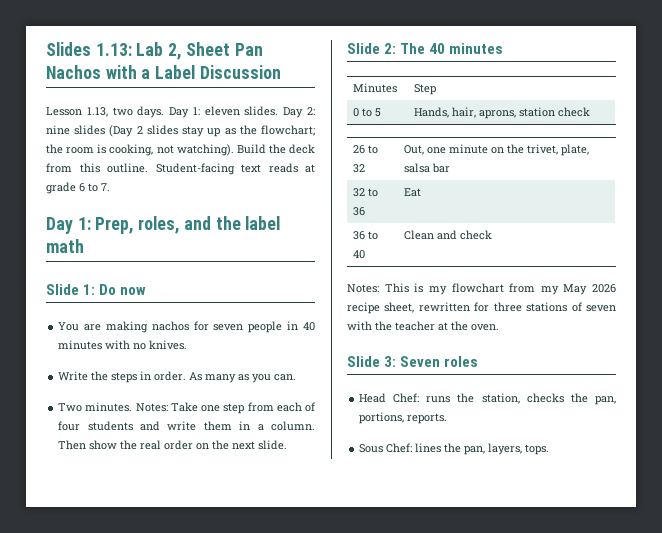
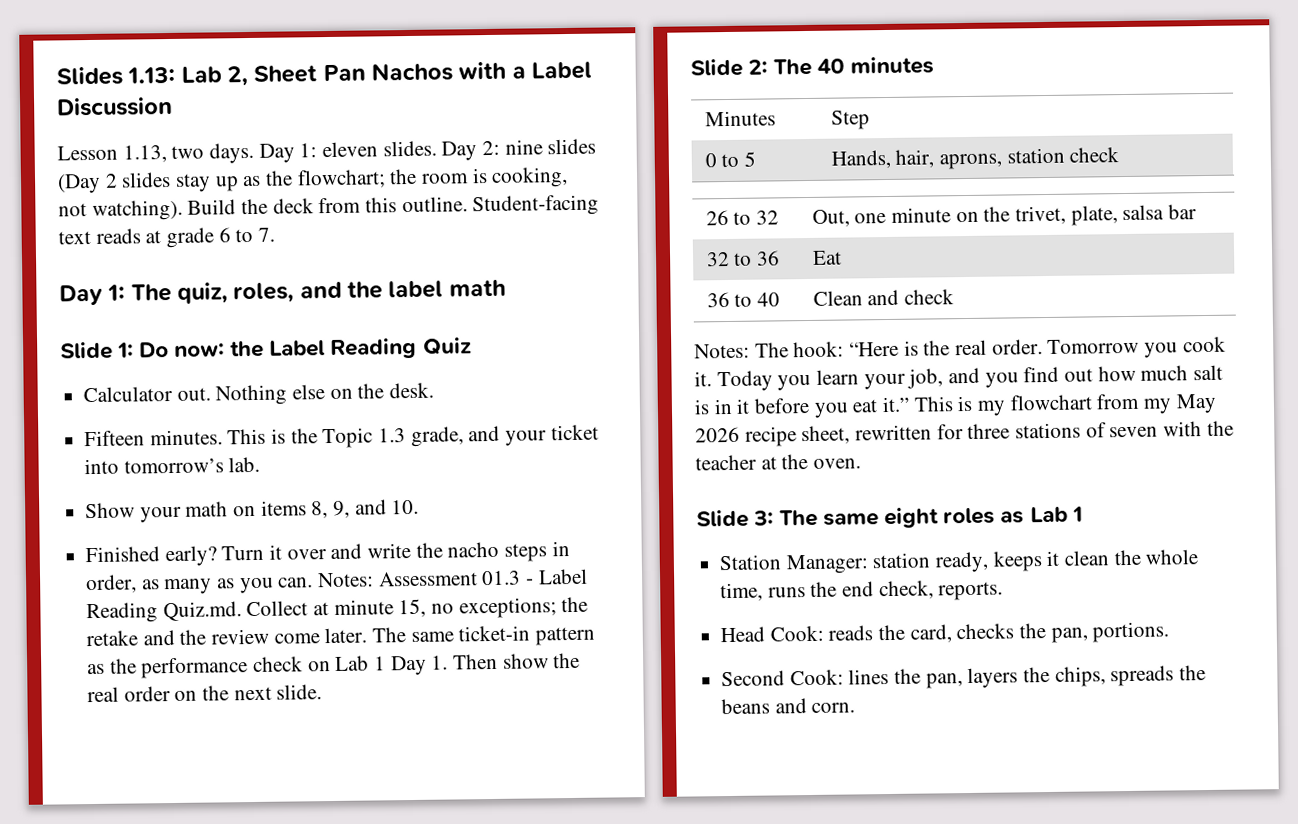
[95,217,134,234] Prep, -> [130,282,229,304] The quiz,
[120,287,147,295] [58,321,316,333] [58,340,188,350] [58,371,297,383] [58,402,316,414] [58,421,315,431] now // You are making nachos for seven people in 40 minutes with no knives. // Write the steps in order. As many as you can. // Two minutes. Notes: Take one step from each of four students and write them in a column. -> [174,337,472,360] [83,382,435,406] [84,424,599,449] [84,456,261,475] [85,499,420,523] [85,541,570,567] [86,568,588,595] [86,596,589,624] [86,625,596,647] [87,655,449,679] now: the Label Reading Quiz // Calculator out. Nothing else on the desk. // Fifteen minutes. This is the Topic 1.3 grade, and your ticket into tomorrow’s lab. // Show your math on items 8, 9, and 10. // Finished early? Turn it over and write the nacho steps in order, as many as you can. Notes: Assessment 01.3 - Label Reading Quiz.md. Collect at minute 15, no exceptions; the retake and the review come later. The same ticket-in pattern as the performance check on Lab 1 Day 1.
(379, 288) none -> [754,336,1226,358] [694,364,1224,392] [694,396,911,418] The hook: “Here is the real order. Tomorrow you cook it. Today you learn your job, and you find out how much salt is in it before you eat it.”
[400,356,479,367] [359,393,616,405] [359,412,448,424] [359,443,550,455] Seven roles // Head Chef: runs the station, checks the pan, portions, reports. // Sous Chef: lines the pan, layers, tops. -> [779,506,1083,529] [719,549,1199,575] [720,580,1004,602] [720,621,1170,643] [721,665,1207,689] [721,698,856,715] The same eight roles as Lab 1 // Station Manager: station ready, keeps it clean the whole time, runs the end check, reports. // Head Cook: reads the card, checks the pan, portions. // Second Cook: lines the pan, layers the chips, spreads the beans and corn.

